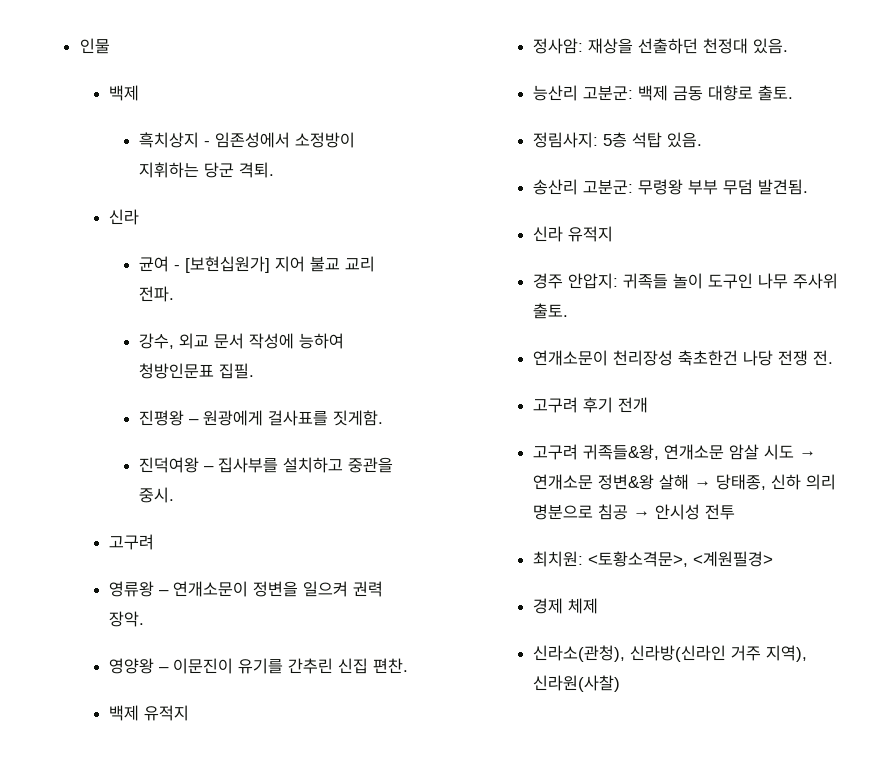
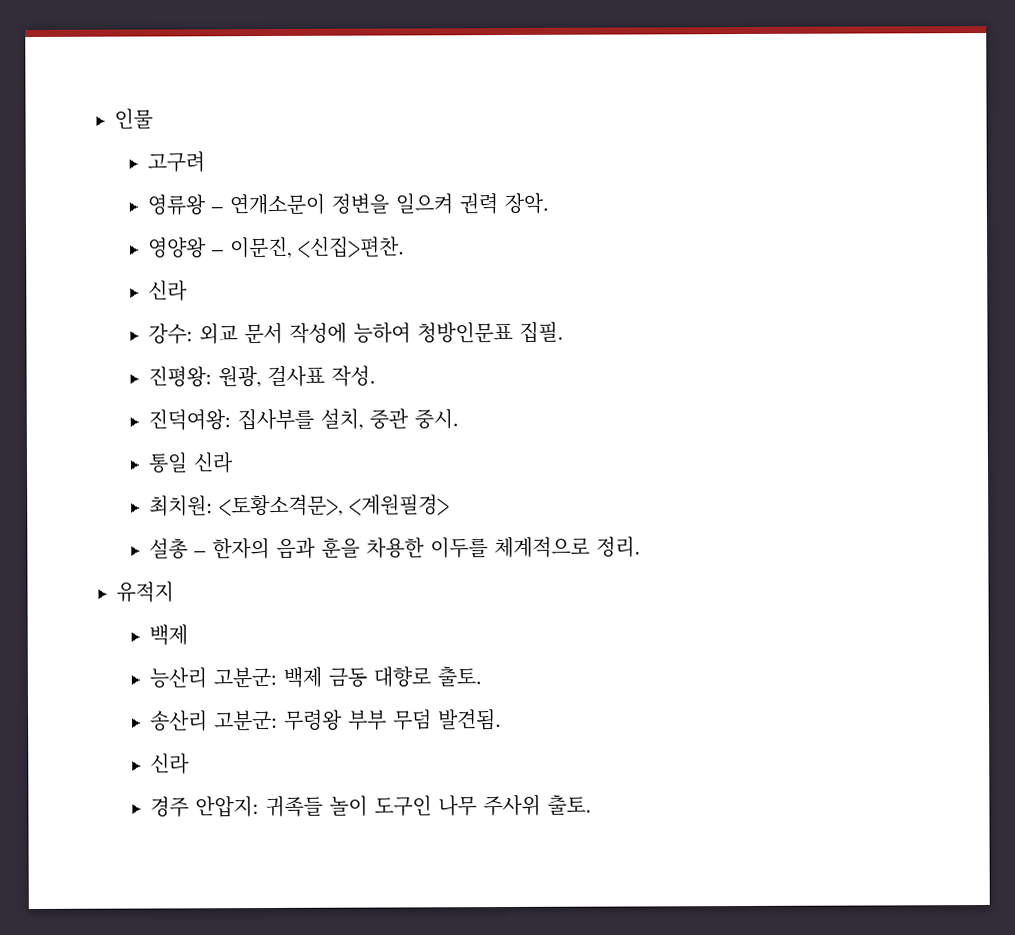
[109,85,140,101] [139,132,356,148] [139,162,275,178] [109,209,140,225] [139,256,376,273] [139,286,175,302] [139,333,345,349] [139,363,255,379] [139,410,384,426] [139,457,394,473] [139,487,175,503] // 백제 // 흑치상지 - 임존성에서 소정방이 지휘하는 당군 격퇴. // 신라 // 균여 - [보현십원가] 지어 불교 교리 전파. // 강수, 외교 문서 작성에 능하여 청방인문표 집필. // 진평왕 – 원광에게 걸사표를 짓게함. // 진덕여왕 – 집사부를 설치하고 중관을 중시. -> (153, 118) none
[173,658,409,674] [109,705,190,721] [533,38,789,54] 이문진이 유기를 간추린 신집 편찬. // 백제 유적지 // 정사암: 재상을 선출하던 천정대 있음. -> [229,236,405,259] [147,280,188,302] [147,321,564,345] [147,365,376,388] [147,408,459,431] [147,452,234,474] [148,494,450,517] [148,536,641,560] [115,581,174,603] [148,624,188,646] 이문진, <신집>편찬. // 신라 // 강수: 외교 문서 작성에 능하여 청방인문표 집필. // 진평왕: 원광, 걸사표 작성. // 진덕여왕: 집사부를 설치, 중관 중시. // 통일 신라 // 최치원: <토황소격문>, <계원필경> // 설총 – 한자의 음과 훈을 차용한 이두를 체계적으로 정리. // 유적지 // 백제
[533,132,703,148] // 정림사지: 5층 석탑 있음. -> (482, 677) none
[568,226,614,242] 유적지 -> (190, 764) none
[533,350,834,366] [533,397,649,413] [533,444,817,460] [533,474,837,490] [533,504,736,520] [533,551,774,567] [533,598,599,614] [533,645,808,662] [533,675,621,692] // 연개소문이 천리장성 축초한건 나당 전쟁 전. // 고구려 후기 전개 // 고구려 귀족들&왕, 연개소문 암살 시도 → 연개소문 정변&왕 살해 → 당태종, 신하 의리 명분으로 침공 → 안시성 전투 // 최치원: <토황소격문>, <계원필경> // 경제 체제 // 신라소(관청), 신라방(신라인 거주 지역), 신라원(사찰) -> (592, 805) none

